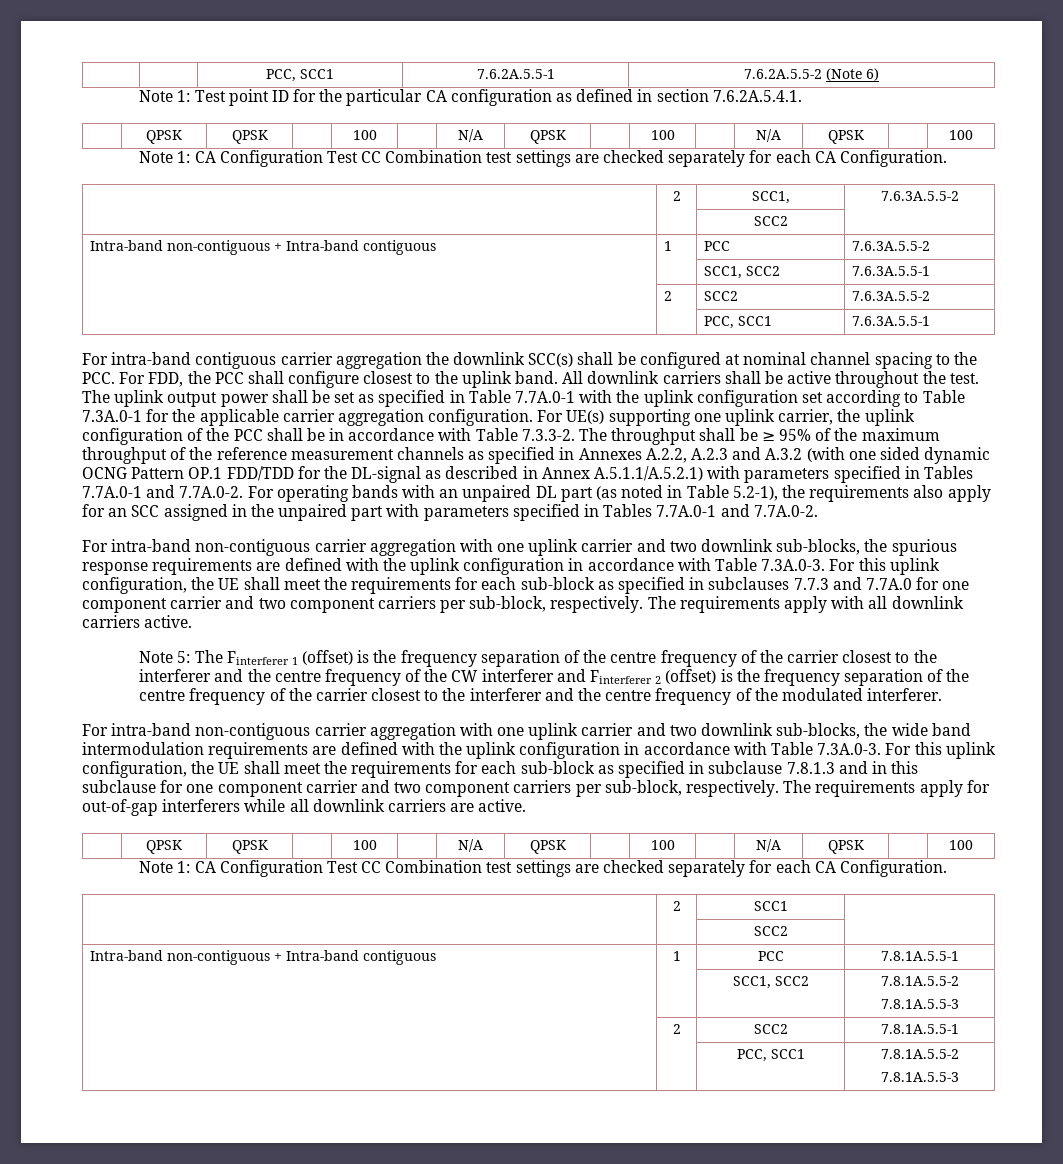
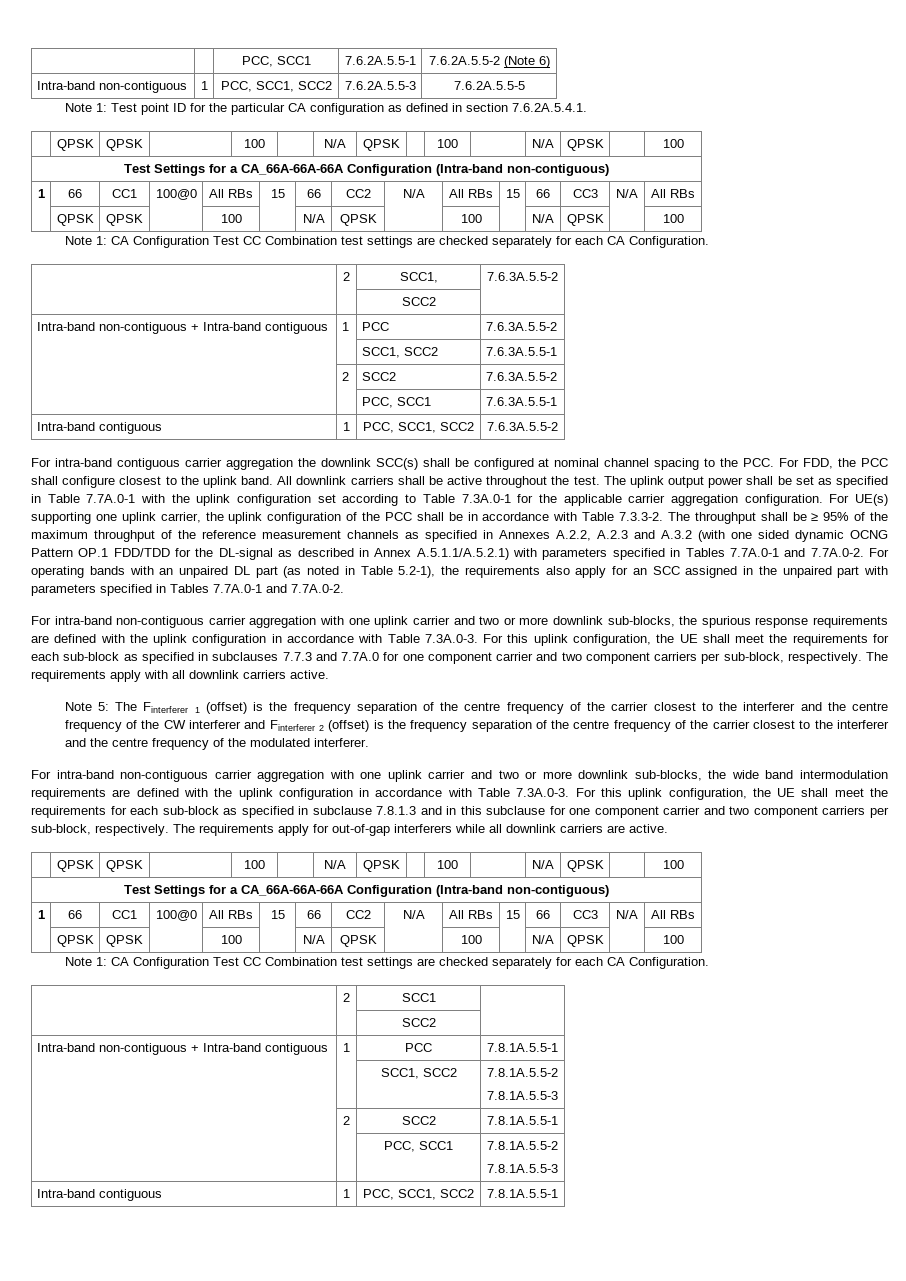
(879, 74) none -> [36,81,187,93] [200,81,208,90] [220,81,332,92] [344,81,416,90] [453,81,525,90] // Intra-band non-contiguous | 1 | PCC, SCC1, SCC2 | 7.6.2A.5.5-3 | 7.6.2A.5.5-5
(973, 135) none -> [124,164,609,176] [37,189,45,198] [68,189,82,198] [112,189,137,198] [155,189,197,200] [209,189,253,198] [270,189,285,198] [306,189,321,198] [345,189,371,198] [402,189,425,198] [449,189,493,198] [505,189,520,198] [536,189,550,198] [572,189,598,198] [616,189,638,198] [651,189,695,198] [56,214,94,226] [106,214,143,226] [220,214,242,223] [302,214,325,223] [339,214,377,226] [460,214,482,223] [532,214,554,223] [566,214,604,226] [662,214,684,223] // Test Settings for a CA_66A-66A-66A Configuration (Intra-band non-contiguous) // 1 | 66 | CC1 | 100@0 | All RBs | 15 | 66 | CC2 | N/A | All RBs | 15 | 66 | CC3 | N/A | All RBs // | QPSK | QPSK | | 100 | | N/A | QPSK | | 100 | | N/A | QPSK | | 100
(931, 321) none -> [36,422,162,434] [343,422,350,431] [363,422,474,433] [487,422,558,431] // Intra-band contiguous | 1 | PCC, SCC1, SCC2 | 7.6.3A.5.5-2
(697, 546) none -> [503,617,549,625] or more
(697, 730) none -> [525,771,572,779] or more
(973, 845) none -> [124,885,609,897] [37,910,45,919] [68,910,82,919] [112,910,137,919] [155,910,197,921] [209,910,253,919] [270,910,285,919] [306,910,321,919] [345,910,371,919] [402,910,425,919] [449,910,493,919] [505,910,520,919] [536,910,550,919] [572,910,598,919] [616,910,638,919] [651,910,695,919] [56,935,94,947] [106,935,143,947] [220,935,242,944] [302,935,325,944] [339,935,377,947] [460,935,482,944] [532,935,554,944] [566,935,604,947] [662,935,684,944] // Test Settings for a CA_66A-66A-66A Configuration (Intra-band non-contiguous) // 1 | 66 | CC1 | 100@0 | All RBs | 15 | 66 | CC2 | N/A | All RBs | 15 | 66 | CC3 | N/A | All RBs // | QPSK | QPSK | | 100 | | N/A | QPSK | | 100 | | N/A | QPSK | | 100
(959, 1077) none -> [36,1189,162,1201] [343,1189,350,1198] [363,1189,474,1200] [487,1189,558,1198] // Intra-band contiguous | 1 | PCC, SCC1, SCC2 | 7.8.1A.5.5-1

